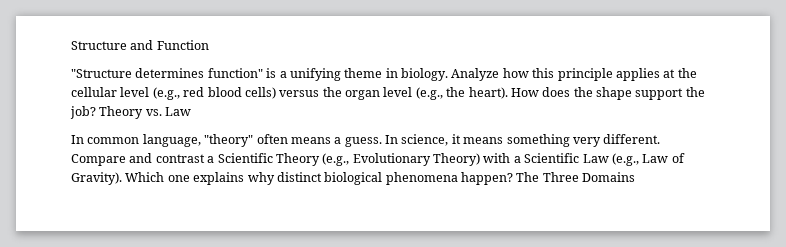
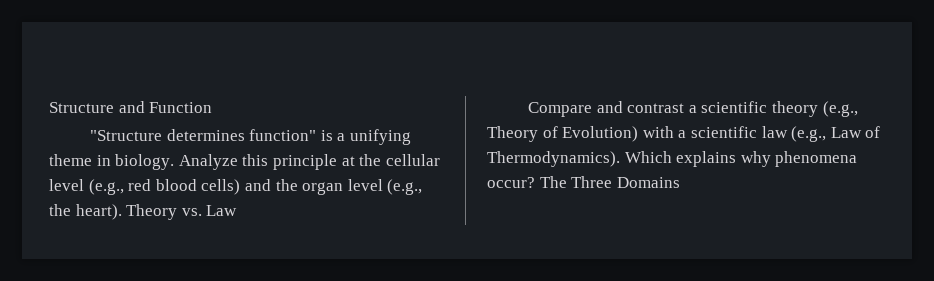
[502,68,529,78] how -> (238, 162) none
[615,68,660,81] applies -> (337, 162) none
[279,90,320,97] versus -> [244,179,271,191] and
[510,87,705,100] [70,106,192,119] [71,134,661,147] [71,153,685,166] [71,172,513,185] How does the shape support the job? Theory vs. Law // In common language, "theory" often means a guess. In science, it means something very different. Compare and contrast a Scientific Theory (e.g., Evolutionary Theory) with a Scientific Law (e.g., Law of Gravity). Which one explains why distinct biological phenomena happen? -> [126,204,238,220] [528,101,858,117] [487,126,881,142] [487,151,858,167] [487,177,535,188] Theory vs. Law // Compare and contrast a scientific theory (e.g., Theory of Evolution) with a scientific law (e.g., Law of Thermodynamics). Which explains why phenomena occur?

